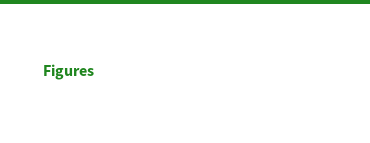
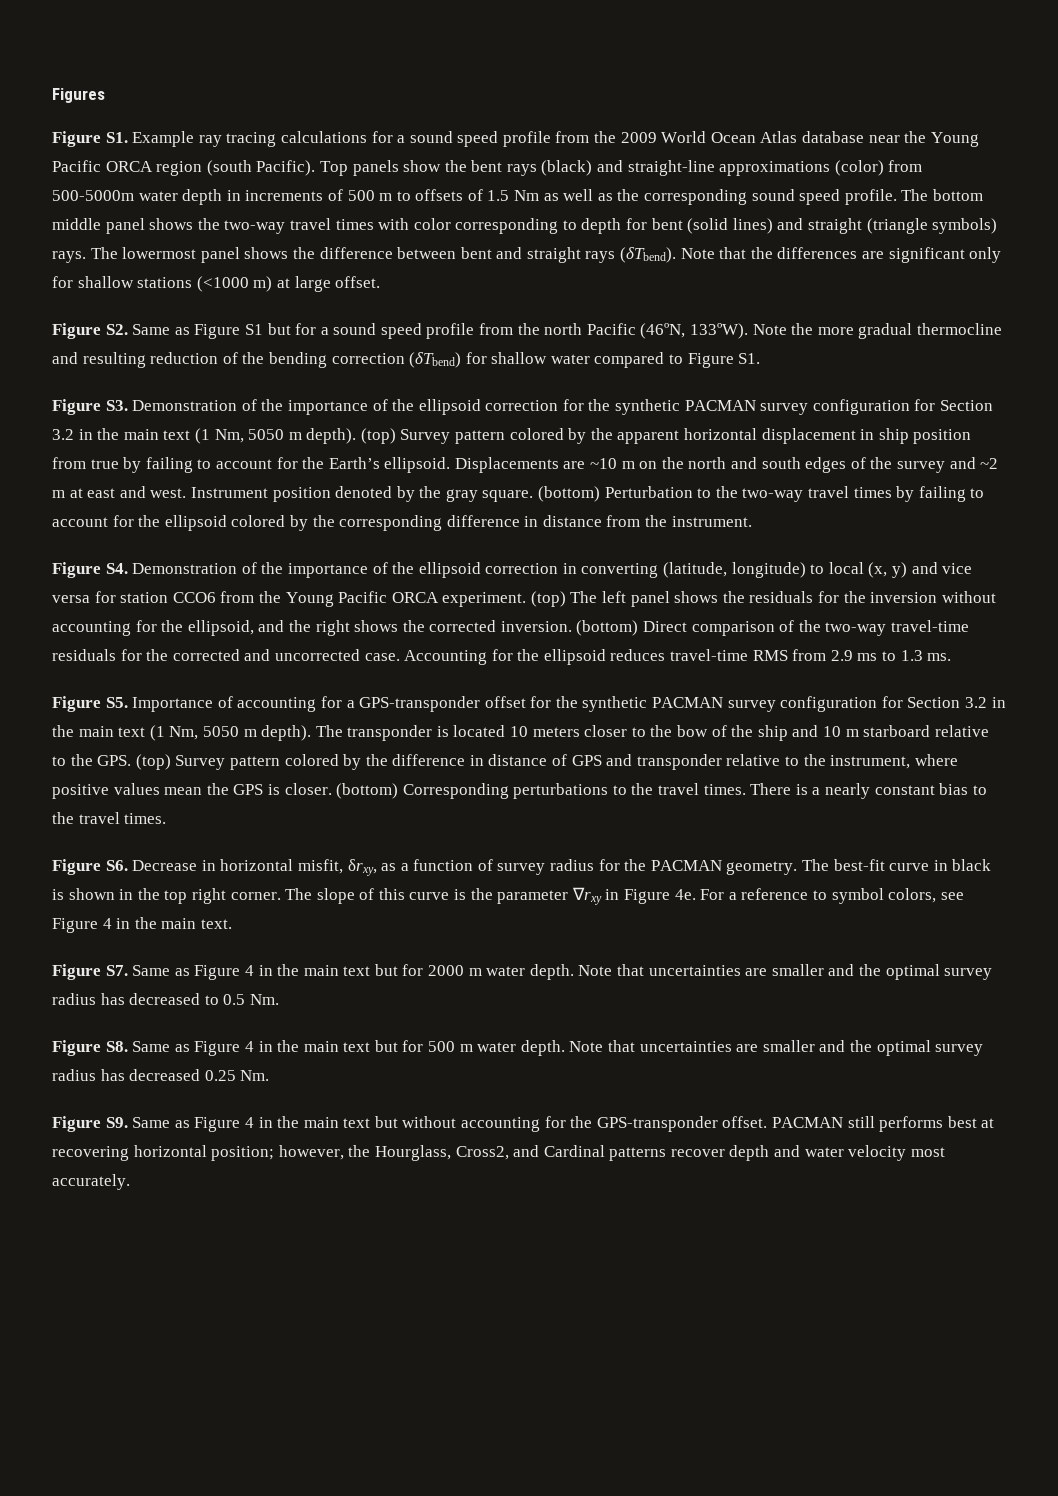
(94, 72) none -> [52,131,979,147] [52,160,923,176] [52,189,983,205] [52,218,998,234] [52,247,1002,263] [52,276,381,292] [52,323,1002,339] [52,352,761,368] [52,399,994,415] [52,428,972,444] [52,457,999,473] [52,486,985,502] [52,515,752,531] [52,562,973,578] [52,591,996,607] [52,620,970,636] [52,649,952,665] [52,696,1006,712] [52,725,989,741] [52,754,958,770] [52,783,987,799] [52,812,167,824] [52,859,992,876] [52,887,964,905] [52,917,232,933] [52,964,993,980] [52,993,279,1005] [52,1040,984,1056] [52,1069,270,1081] [52,1116,995,1132] [52,1145,945,1161] [52,1174,130,1190] // Figure S1. Example ray tracing calculations for a sound speed profile from the 2009 World Ocean Atlas database near the Young Pacific ORCA region (south Pacific). Top panels show the bent rays (black) and straight-line approximations (color) from 500-5000m water depth in increments of 500 m to offsets of 1.5 Nm as well as the corresponding sound speed profile. The bottom middle panel shows the two-way travel times with color corresponding to depth for bent (solid lines) and straight (triangle symbols) rays. The lowermost panel shows the difference between bent and straight rays (δTbend). Note that the differences are significant only for shallow stations (<1000 m) at large offset. // Figure S2. Same as Figure S1 but for a sound speed profile from the north Pacific (46ºN, 133ºW). Note the more gradual thermocline and resulting reduction of the bending correction (δTbend) for shallow water compared to Figure S1. // Figure S3. Demonstration of the importance of the ellipsoid correction for the synthetic PACMAN survey configuration for Section 3.2 in the main text (1 Nm, 5050 m depth). (top) Survey pattern colored by the apparent horizontal displacement in ship position from true by failing to account for the Earth’s ellipsoid. Displacements are ~10 m on the north and south edges of the survey and ~2 m at east and west. Instrument position denoted by the gray square. (bottom) Perturbation to the two-way travel times by failing to account for the ellipsoid colored by the corresponding difference in distance from the instrument. // Figure S4. Demonstration of the importance of the ellipsoid correction in converting (latitude, longitude) to local (x, y) and vice versa for station CCO6 from the Young Pacific ORCA experiment. (top) The left panel shows the residuals for the inversion without accounting for the ellipsoid, and the right shows the corrected inversion. (bottom) Direct comparison of the two-way travel-time residuals for the corrected and uncorrected case. Accounting for the ellipsoid reduces travel-time RMS from 2.9 ms to 1.3 ms. // Figure S5. Importance of accounting for a GPS-transponder offset for the synthetic PACMAN survey configuration for Section 3.2 in the main text (1 Nm, 5050 m depth). The transponder is located 10 meters closer to the bow of the ship and 10 m starboard relative to the GPS. (top) Survey pattern colored by the difference in distance of GPS and transponder relative to the instrument, where positive values mean the GPS is closer. (bottom) Corresponding perturbations to the travel times. There is a nearly constant bias to the travel times. // Figure S6. Decrease in horizontal misfit, δrxy, as a function of survey radius for the PACMAN geometry. The best-fit curve in black is shown in the top right corner. The slope of this curve is the parameter ∇rxy in Figure 4e. For a reference to symbol colors, see Figure 4 in the main text. // Figure S7. Same as Figure 4 in the main text but for 2000 m water depth. Note that uncertainties are smaller and the optimal survey radius has decreased to 0.5 Nm. // Figure S8. Same as Figure 4 in the main text but for 500 m water depth. Note that uncertainties are smaller and the optimal survey radius has decreased 0.25 Nm. // Figure S9. Same as Figure 4 in the main text but without accounting for the GPS-transponder offset. PACMAN still performs best at recovering horizontal position; however, the Hourglass, Cross2, and Cardinal patterns recover depth and water velocity most accurately.

